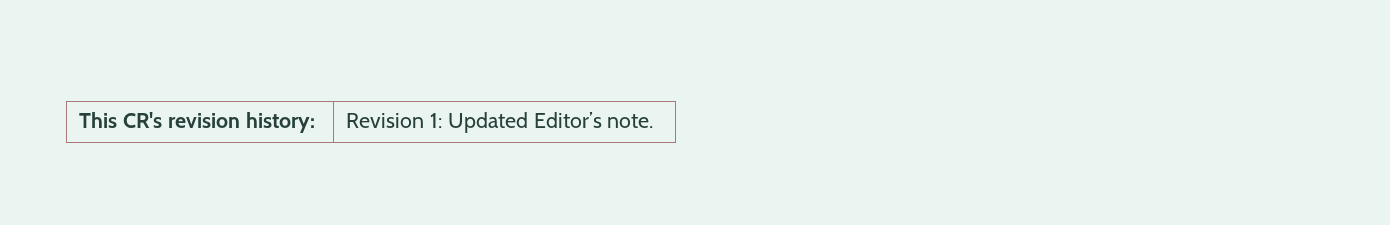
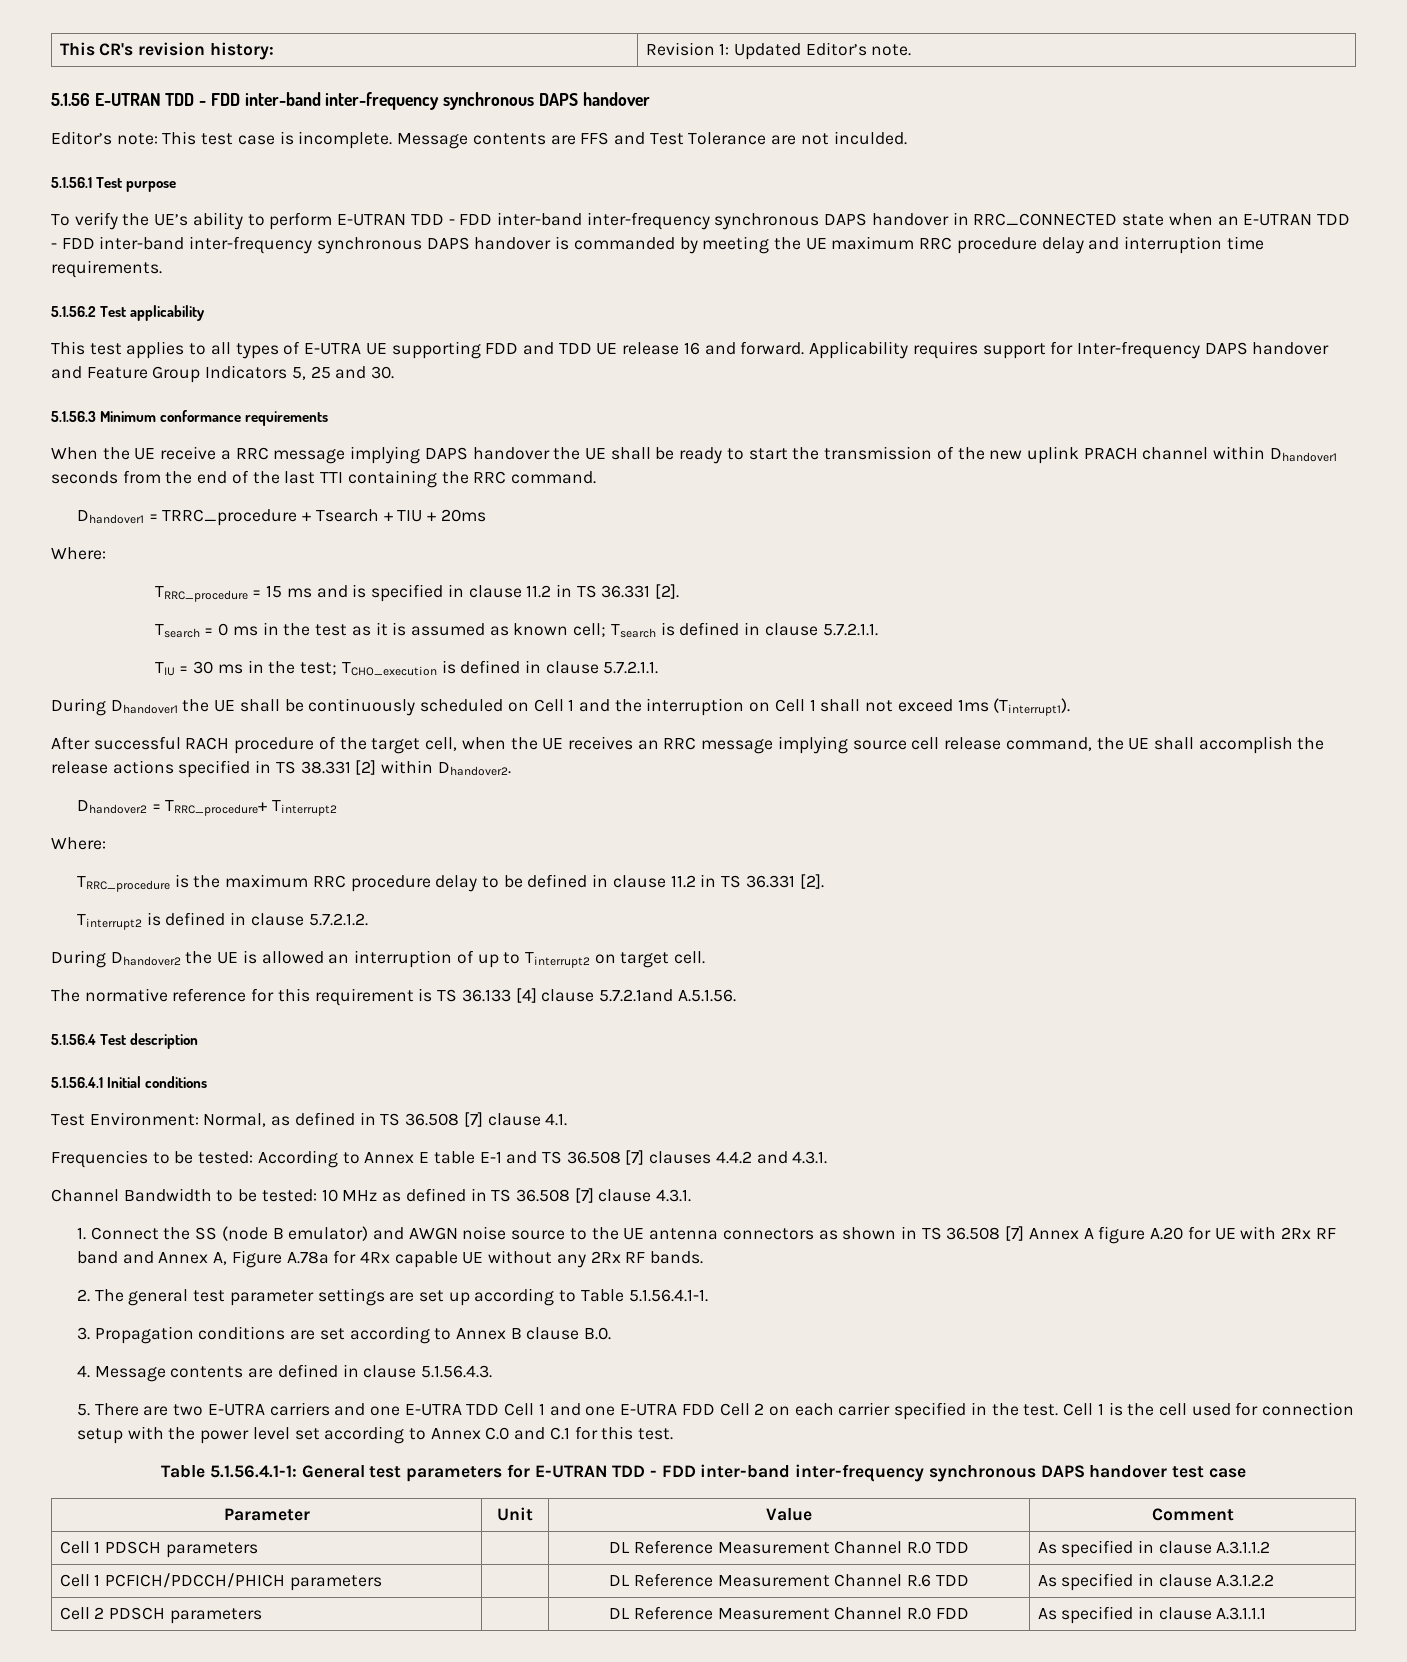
(654, 121) none -> [51,92,650,110] [51,131,907,149] [51,177,177,192] [51,212,1350,230] [51,236,1264,254] [51,260,162,278] [51,305,206,321] [51,341,1330,359] [51,365,395,383] [51,410,329,426] [51,446,1337,464] [51,470,596,488] [76,509,486,526] [51,547,106,560] [154,584,680,602] [154,622,878,638] [154,660,659,676] [51,698,1071,716] [51,736,1325,754] [51,760,511,778] [76,800,338,816] [51,837,106,850] [76,874,824,892] [76,912,368,930] [51,950,706,968] [51,988,736,1006] [51,1033,199,1049] [51,1076,208,1088] [51,1112,568,1127] [51,1150,828,1168] [51,1188,692,1203] [76,1226,1336,1244] [76,1250,704,1268] [76,1288,708,1306] [76,1326,612,1344] [76,1364,493,1382] [76,1402,1355,1420] [76,1426,674,1444] [161,1464,1246,1482] [223,1508,310,1521] [497,1507,533,1521] [766,1508,812,1521] [1151,1508,1234,1521] [59,1541,258,1558] [609,1540,969,1554] [1037,1540,1271,1558] [59,1573,382,1591] [609,1573,969,1587] [1037,1573,1275,1591] [59,1607,262,1624] [609,1606,969,1620] [1037,1606,1267,1624] // 5.1.56 E-UTRAN TDD - FDD inter-band inter-frequency synchronous DAPS handover // Editor’s note: This test case is incomplete. Message contents are FFS and Test Tolerance are not inculded. // 5.1.56.1 Test purpose // To verify the UE’s ability to perform E-UTRAN TDD - FDD inter-band inter-frequency synchronous DAPS handover in RRC_CONNECTED state when an E-UTRAN TDD - FDD inter-band inter-frequency synchronous DAPS handover is commanded by meeting the UE maximum RRC procedure delay and interruption time requirements. // 5.1.56.2 Test applicability // This test applies to all types of E-UTRA UE supporting FDD and TDD UE release 16 and forward. Applicability requires support for Inter-frequency DAPS handover and Feature Group Indicators 5, 25 and 30. // 5.1.56.3 Minimum conformance requirements // When the UE receive a RRC message implying DAPS handover the UE shall be ready to start the transmission of the new uplink PRACH channel within Dhandover1 seconds from the end of the last TTI containing the RRC command. // Dhandover1 = TRRC_procedure + Tsearch + TIU + 20ms // Where: // TRRC_procedure = 15 ms and is specified in clause 11.2 in TS 36.331 [2]. // Tsearch = 0 ms in the test as it is assumed as known cell; Tsearch is defined in clause 5.7.2.1.1. // TIU = 30 ms in the test; TCHO_execution is defined in clause 5.7.2.1.1. // During Dhandover1 the UE shall be continuously scheduled on Cell 1 and the interruption on Cell 1 shall not exceed 1ms (Tinterrupt1). // After successful RACH procedure of the target cell, when the UE receives an RRC message implying source cell release command, the UE shall accomplish the release actions specified in TS 38.331 [2] within Dhandover2. // Dhandover2 = TRRC_procedure+ Tinterrupt2 // Where: // TRRC_procedure is the maximum RRC procedure delay to be defined in clause 11.2 in TS 36.331 [2]. // Tinterrupt2 is defined in clause 5.7.2.1.2. // During Dhandover2 the UE is allowed an interruption of up to Tinterrupt2 on target cell. // The normative reference for this requirement is TS 36.133 [4] clause 5.7.2.1and A.5.1.56. // 5.1.56.4 Test description // 5.1.56.4.1 Initial conditions // Test Environment: Normal, as defined in TS 36.508 [7] clause 4.1. // Frequencies to be tested: According to Annex E table E-1 and TS 36.508 [7] clauses 4.4.2 and 4.3.1. // Channel Bandwidth to be tested: 10 MHz as defined in TS 36.508 [7] clause 4.3.1. // 1. Connect the SS (node B emulator) and AWGN noise source to the UE antenna connectors as shown in TS 36.508 [7] Annex A figure A.20 for UE with 2Rx RF band and Annex A, Figure A.78a for 4Rx capable UE without any 2Rx RF bands. // 2. The general test parameter settings are set up according to Table 5.1.56.4.1-1. // 3. Propagation conditions are set according to Annex B clause B.0. // 4. Message contents are defined in clause 5.1.56.4.3. // 5. There are two E-UTRA carriers and one E-UTRA TDD Cell 1 and one E-UTRA FDD Cell 2 on each carrier specified in the test. Cell 1 is the cell used for connection setup with the power level set according to Annex C.0 and C.1 for this test. // Table 5.1.56.4.1-1: General test parameters for E-UTRAN TDD - FDD inter-band inter-frequency synchronous DAPS handover test case // Parameter | Unit | Value | Comment // Cell 1 PDSCH parameters | | DL Reference Measurement Channel R.0 TDD | As specified in clause A.3.1.1.2 // Cell 1 PCFICH/PDCCH/PHICH parameters | | DL Reference Measurement Channel R.6 TDD | As specified in clause A.3.1.2.2 // Cell 2 PDSCH parameters | | DL Reference Measurement Channel R.0 FDD | As specified in clause A.3.1.1.1

